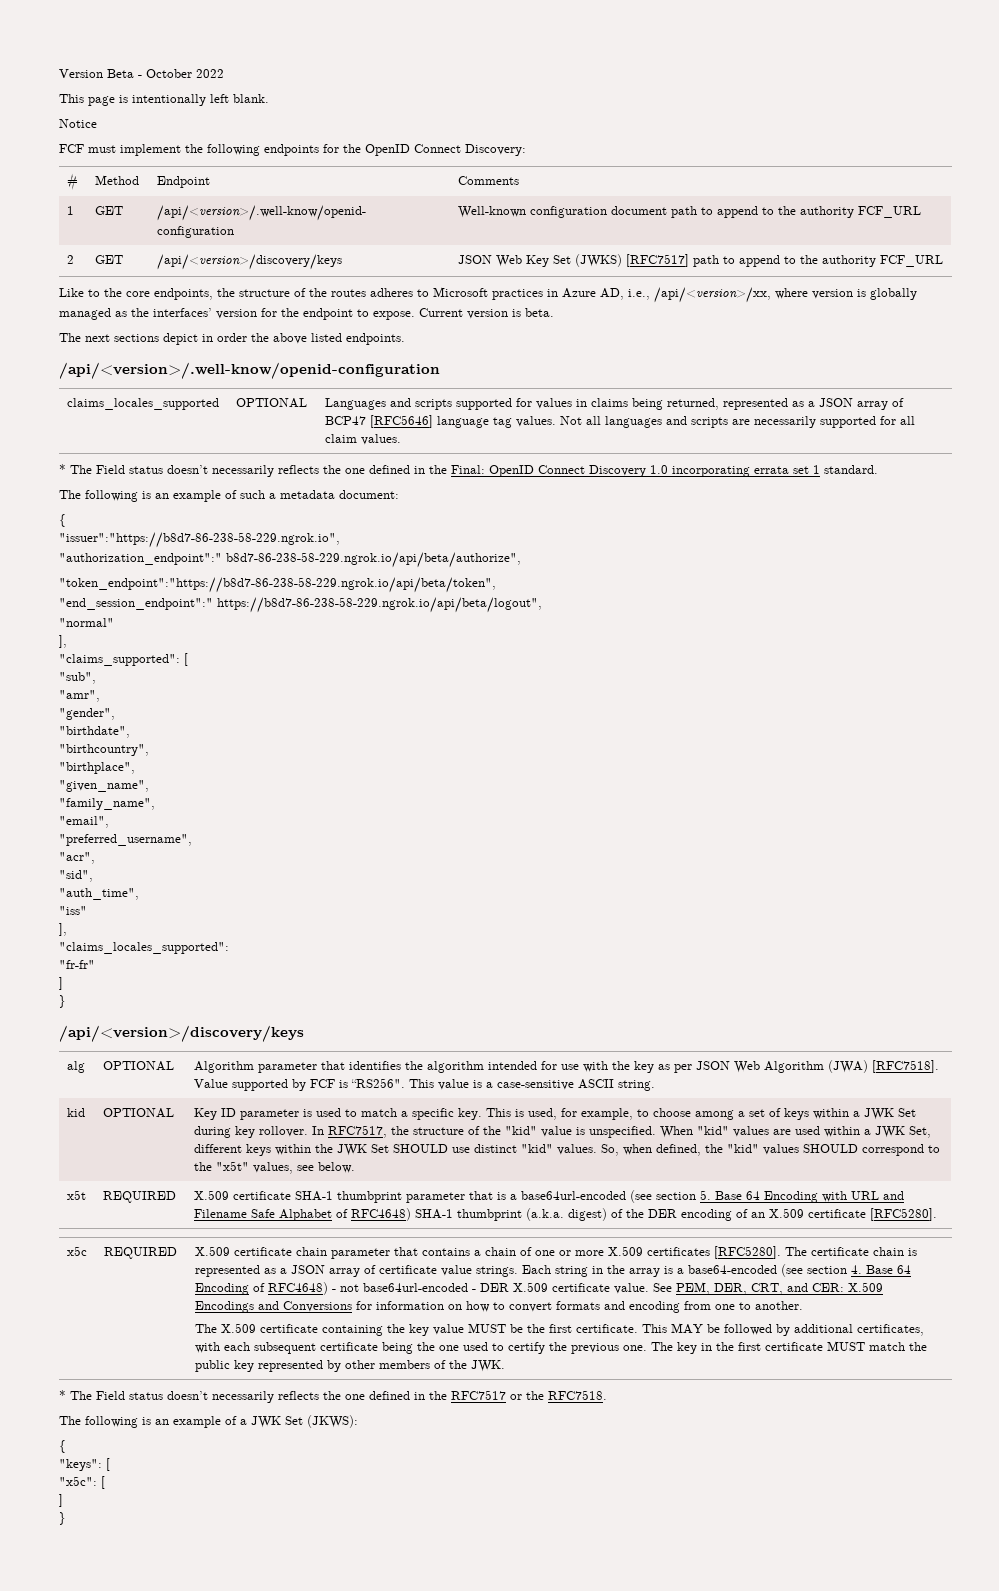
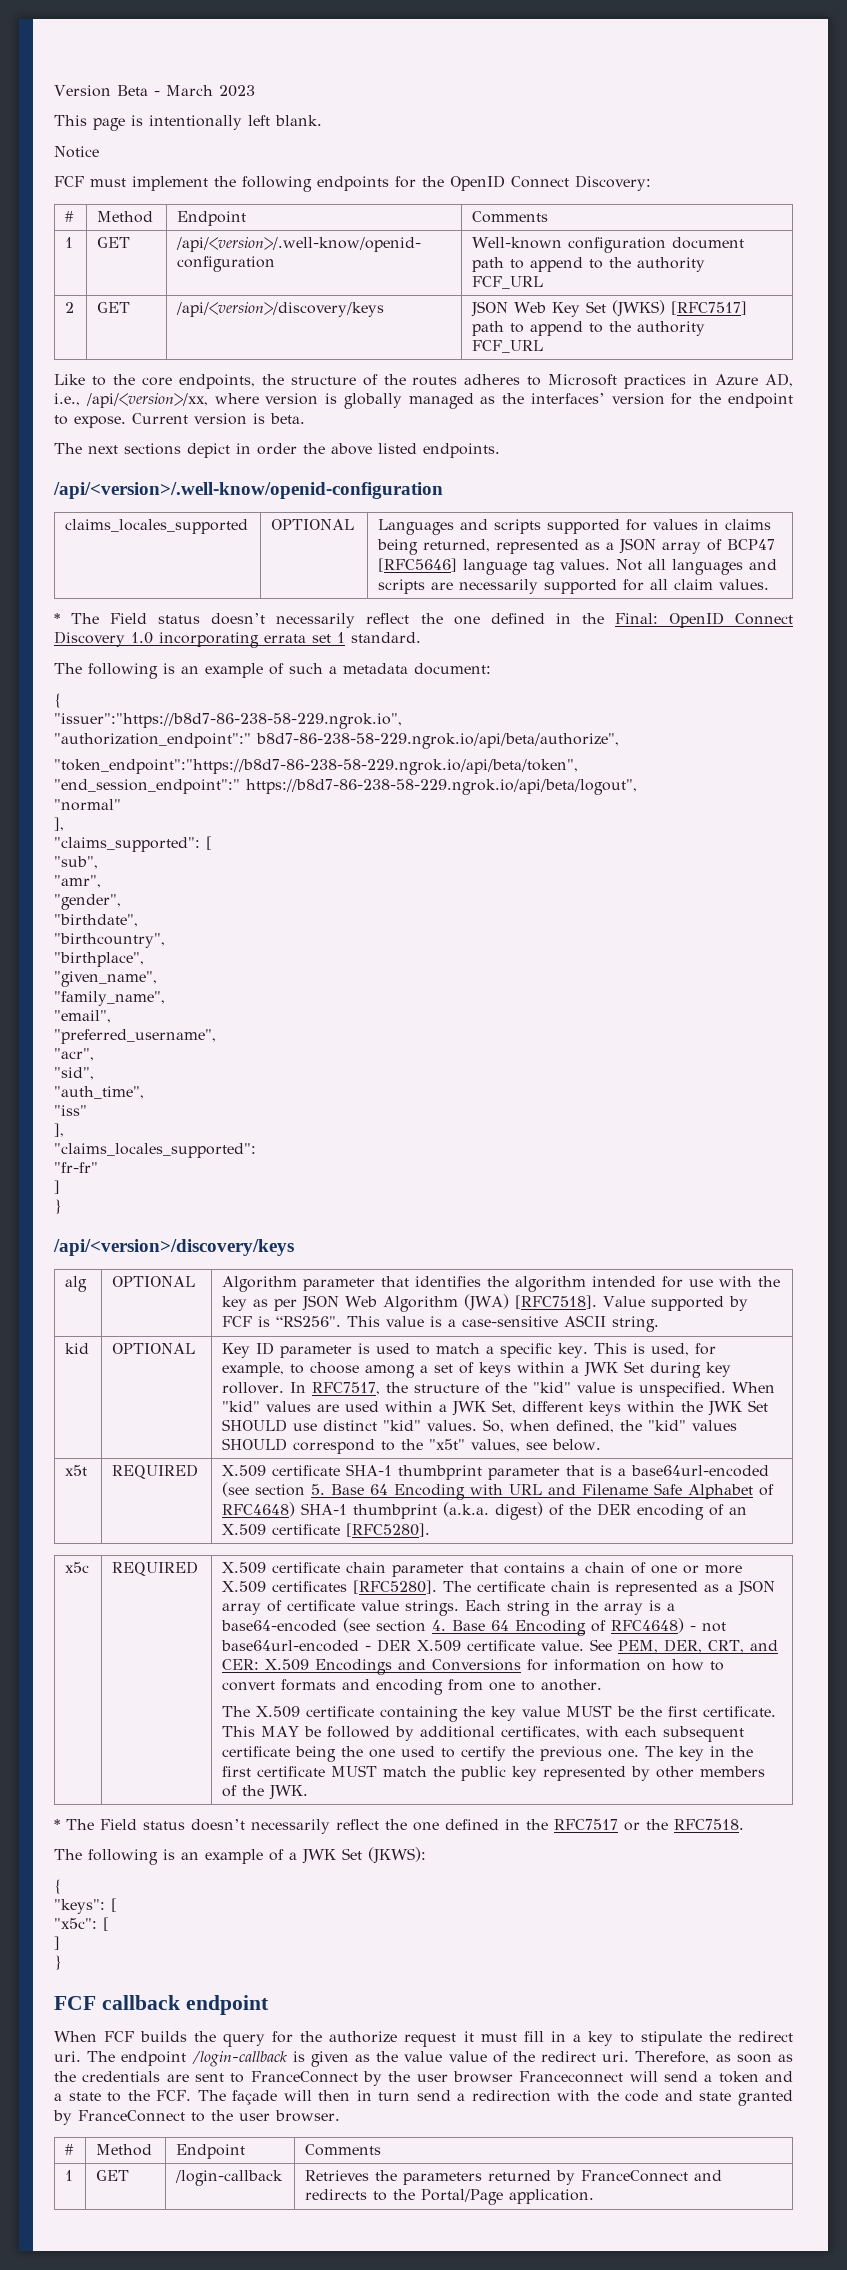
[146,69,224,78] October 2022 -> [165,85,255,97] March 2023
[278,465,319,474] reflects -> [366,613,410,624] reflect
[278,1391,319,1400] reflects -> [336,1819,379,1830] reflect
(66, 1518) none -> [54,1995,269,2015] [54,2031,793,2047] [54,2051,793,2067] [54,2071,794,2086] [54,2090,793,2106] [53,2110,340,2125] [65,2144,75,2155] [96,2144,153,2156] [176,2144,246,2159] [305,2144,382,2156] [65,2170,74,2181] [96,2170,130,2181] [175,2170,284,2186] [305,2170,723,2185] [305,2189,595,2205] // FCF callback endpoint // When FCF builds the query for the authorize request it must fill in a key to stipulate the redirect uri. The endpoint /login-callback is given as the value value of the redirect uri. Therefore, as soon as the credentials are sent to FranceConnect by the user browser Franceconnect will send a token and a state to the FCF. The façade will then in turn send a redirection with the code and state granted by FranceConnect to the user browser. // # | Method | Endpoint | Comments // 1 | GET | /login-callback | Retrieves the parameters returned by FranceConnect and redirects to the Portal/Page application.

